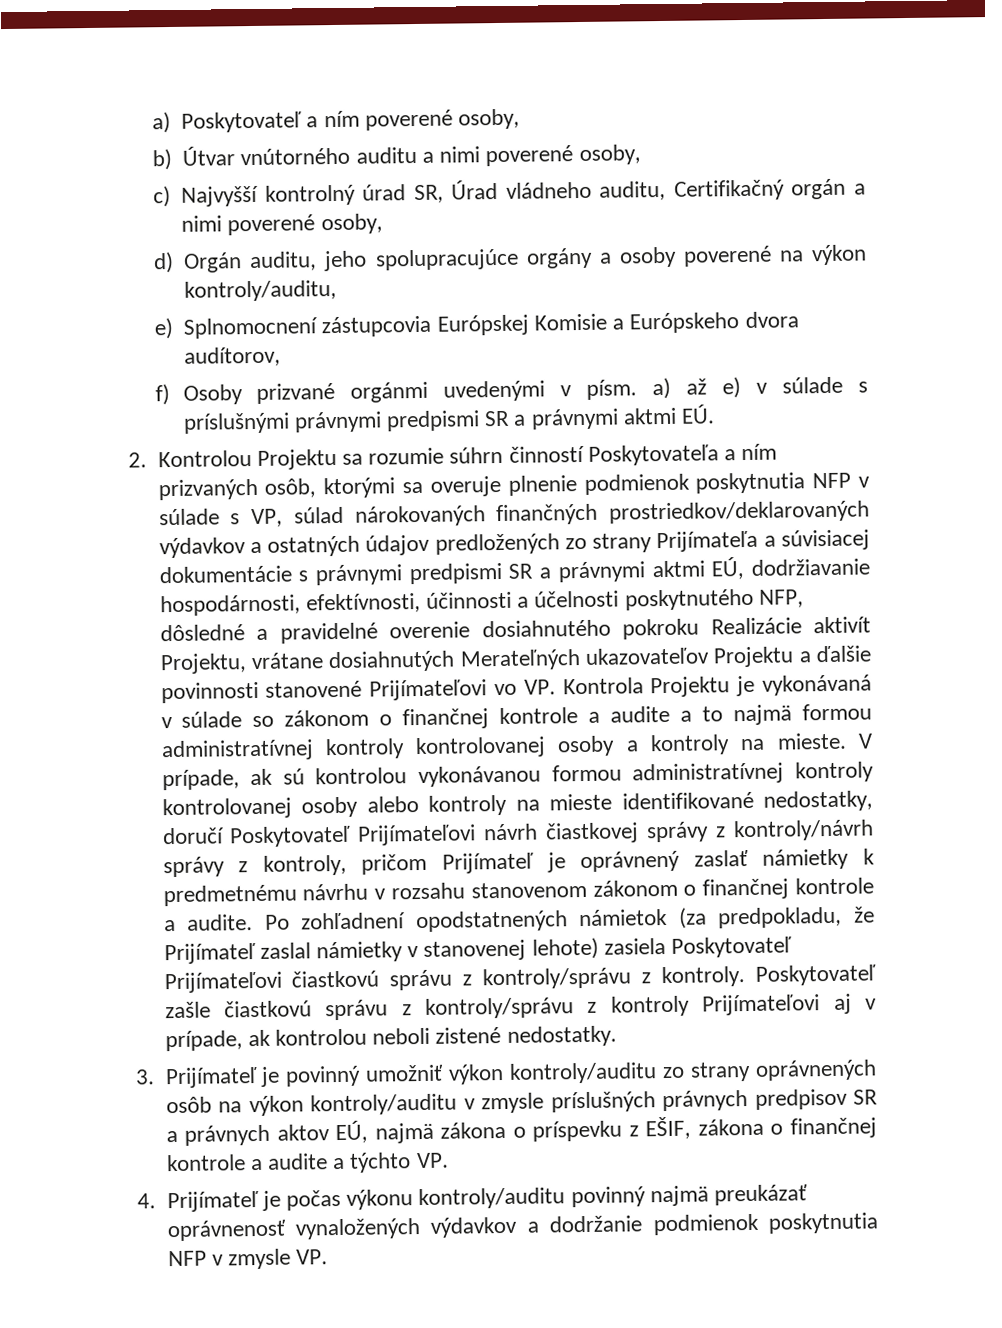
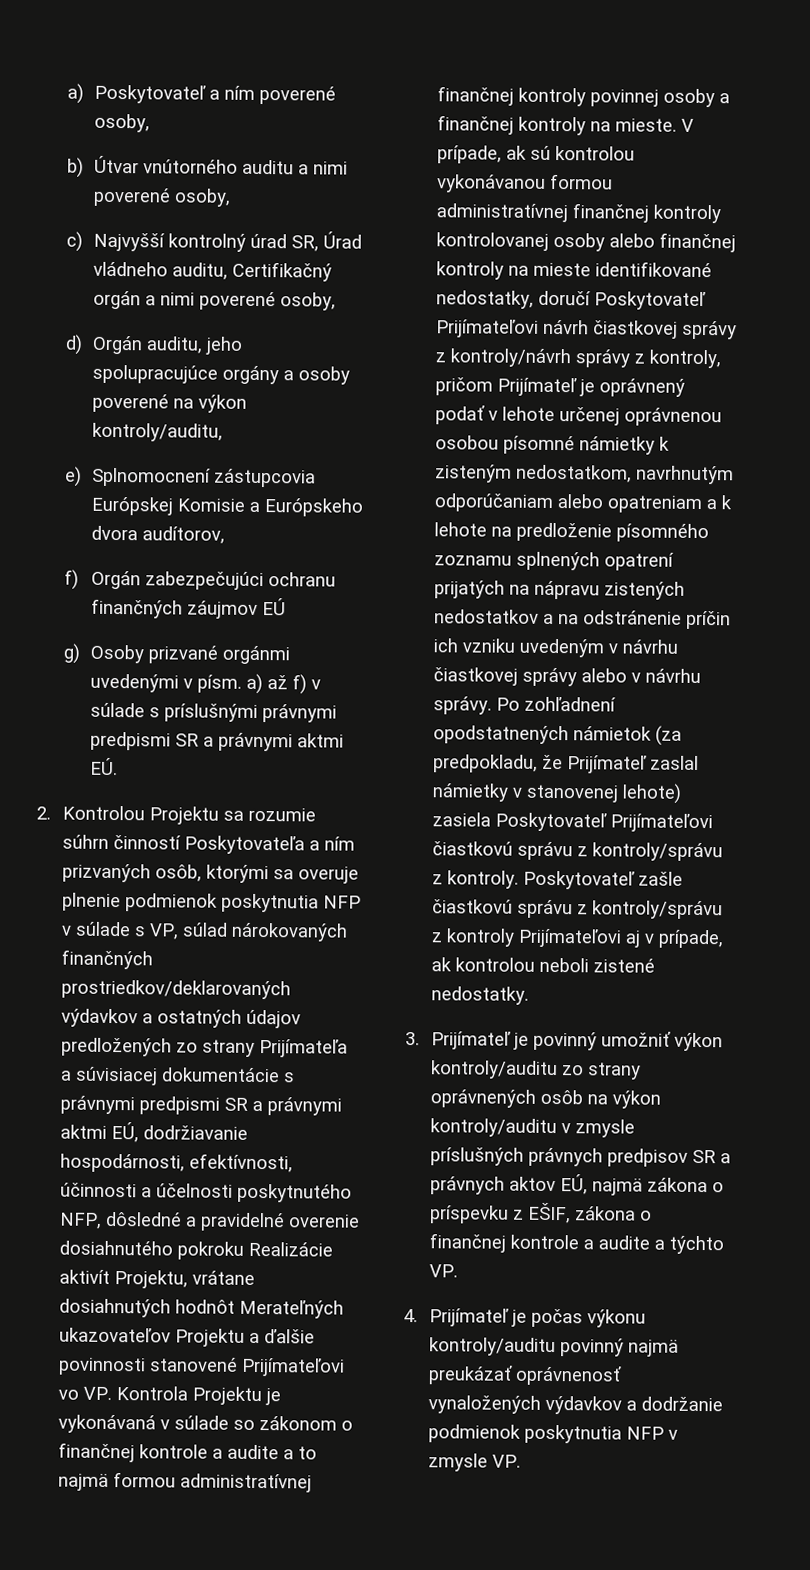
(170, 395) none -> [90,570,336,591] [90,598,286,619] [63,643,81,664] Orgán zabezpečujúci ochranu finančných záujmov EÚ // g)
[722,377,742,399] e) -> [291,674,307,695] f)
(456, 661) none -> [175,1299,236,1314] hodnôt
[324,736,547,760] kontroly kontrolovanej -> [437,86,660,107] finančnej kontroly povinnej
(639, 746) none -> [437,115,515,135] finančnej
(785, 773) none -> [572,203,650,223] finančnej
(419, 804) none -> [659,232,737,253] finančnej
[693,848,875,870] [162,877,874,907] [163,914,254,932] zaslať námietky k predmetnému návrhu v rozsahu stanovenom zákonom o finančnej kontrole a audite. -> [435,405,723,427] [435,435,671,455] [435,464,735,485] [434,493,733,514] [434,522,710,543] [434,551,675,571] [434,580,686,600] [434,609,732,630] [433,638,679,658] [433,667,702,687] [433,696,493,715] podať v lehote určenej oprávnenou osobou písomné námietky k zisteným nedostatkom, navrhnutým odporúčaniam alebo opatreniam a k lehote na predloženie písomného zoznamu splnených opatrení prijatých na nápravu zistených nedostatkov a na odstránenie príčin ich vzniku uvedeným v návrhu čiastkovej správy alebo v návrhu správy.

